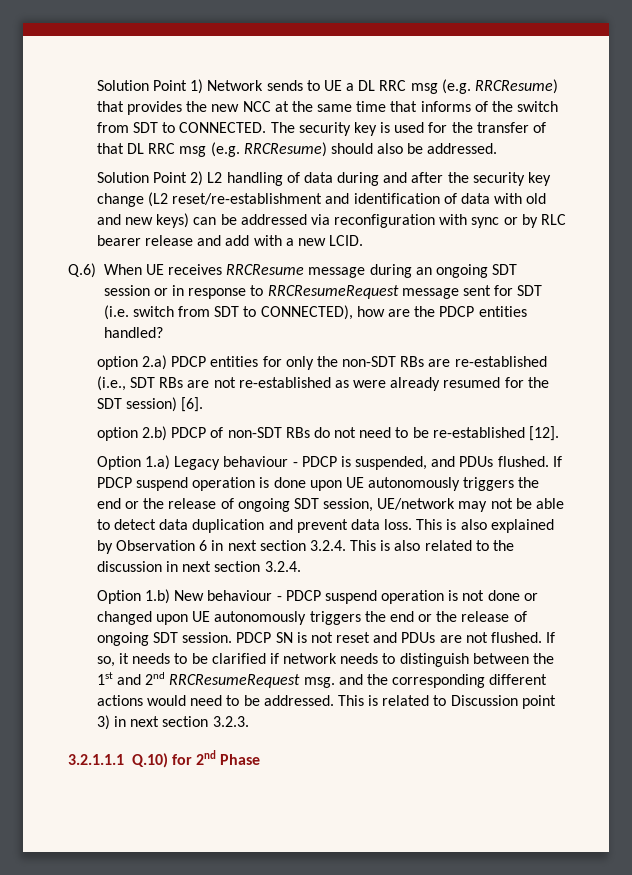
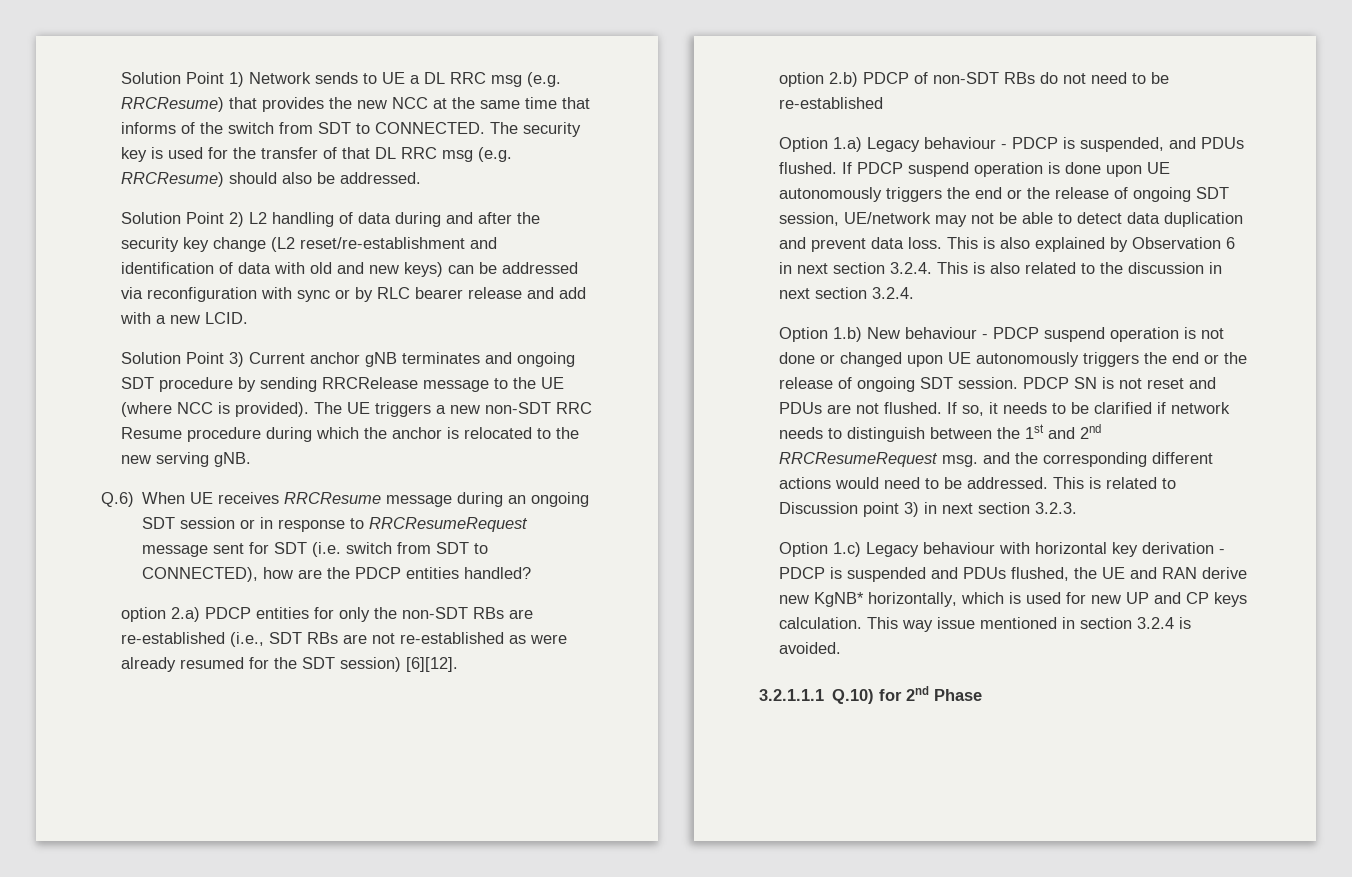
(364, 240) none -> [120,352,575,367] [120,377,564,392] [120,402,592,417] [120,427,579,442] [120,452,251,467] // Solution Point 3) Current anchor gNB terminates and ongoing SDT procedure by sending RRCRelease message to the UE (where NCC is provided). The UE triggers a new non-SDT RRC Resume procedure during which the anchor is relocated to the new serving gNB.
[181,397,204,412] [6]. -> [405,657,458,672] [6][12].
[529,426,560,441] [12]. -> (883, 103) none
(249, 721) none -> [778,542,1225,557] [778,567,1247,582] [778,592,1247,607] [778,617,1191,632] [778,642,841,654] // Option 1.c) Legacy behaviour with horizontal key derivation - PDCP is suspended and PDUs flushed, the UE and RAN derive new KgNB* horizontally, which is used for new UP and CP keys calculation. This way issue mentioned in section 3.2.4 is avoided.

